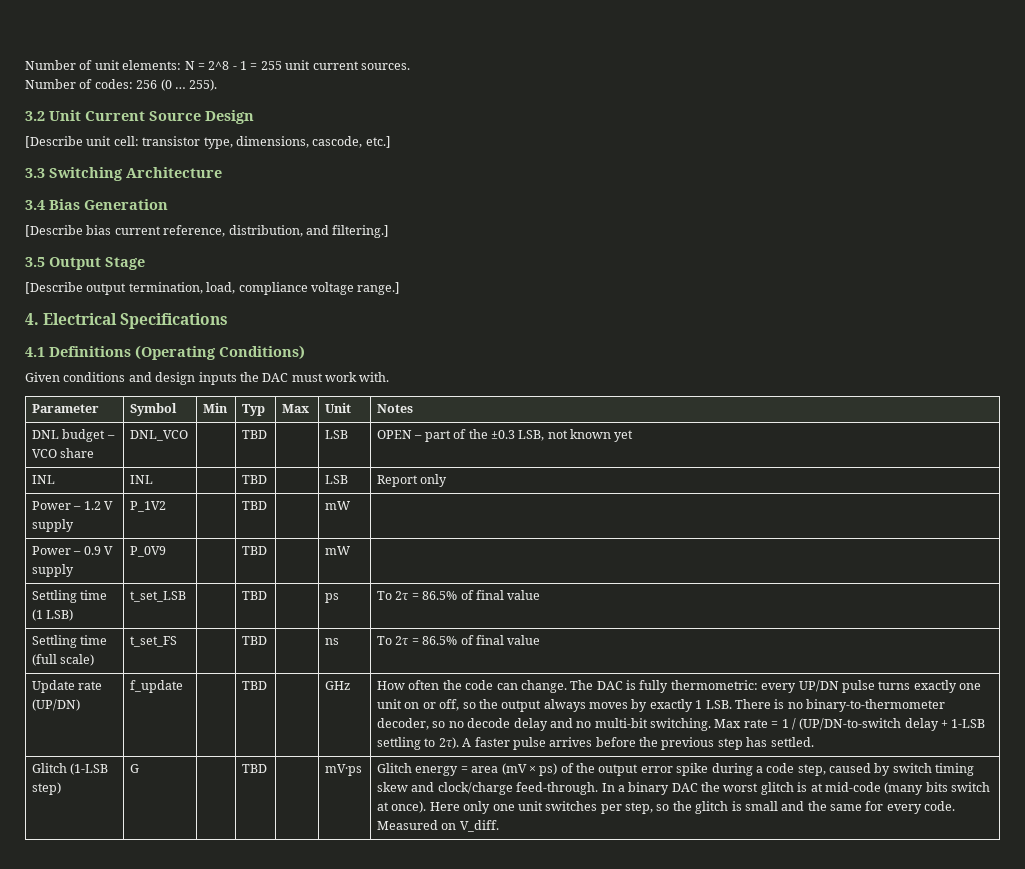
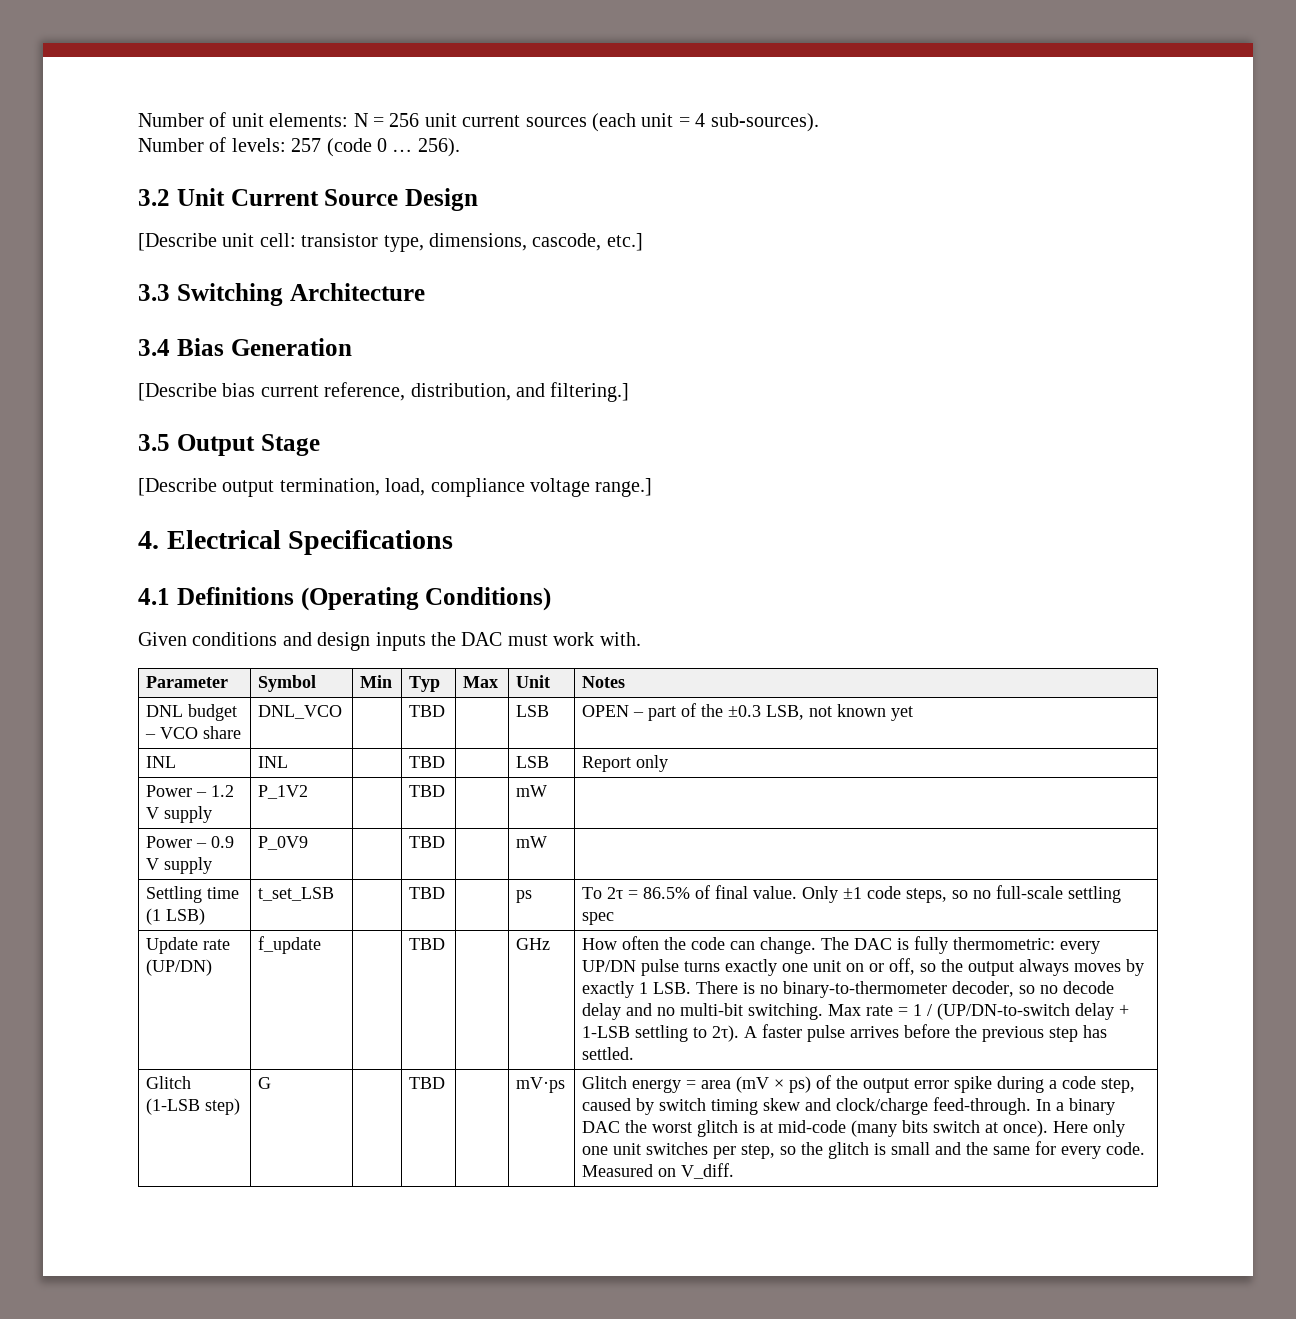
[208,60,410,70] [25,79,218,91] 2^8 - 1 = 255 unit current sources. // Number of codes: 256 (0 … 255). -> [389,113,819,132] [138,137,460,157] 256 unit current sources (each unit = 4 sub-sources). // Number of levels: 257 (code 0 … 256).
[507,590,541,600] [32,635,108,648] [32,654,95,666] [130,636,178,647] [242,636,268,645] [325,638,340,645] [377,635,541,645] value // Settling time (full scale) | t_set_FS | | TBD | | ns | To 2τ = 86.5% of final value -> [753,885,1122,903] [582,912,615,925] value. Only ±1 code steps, so no full-scale settling spec

